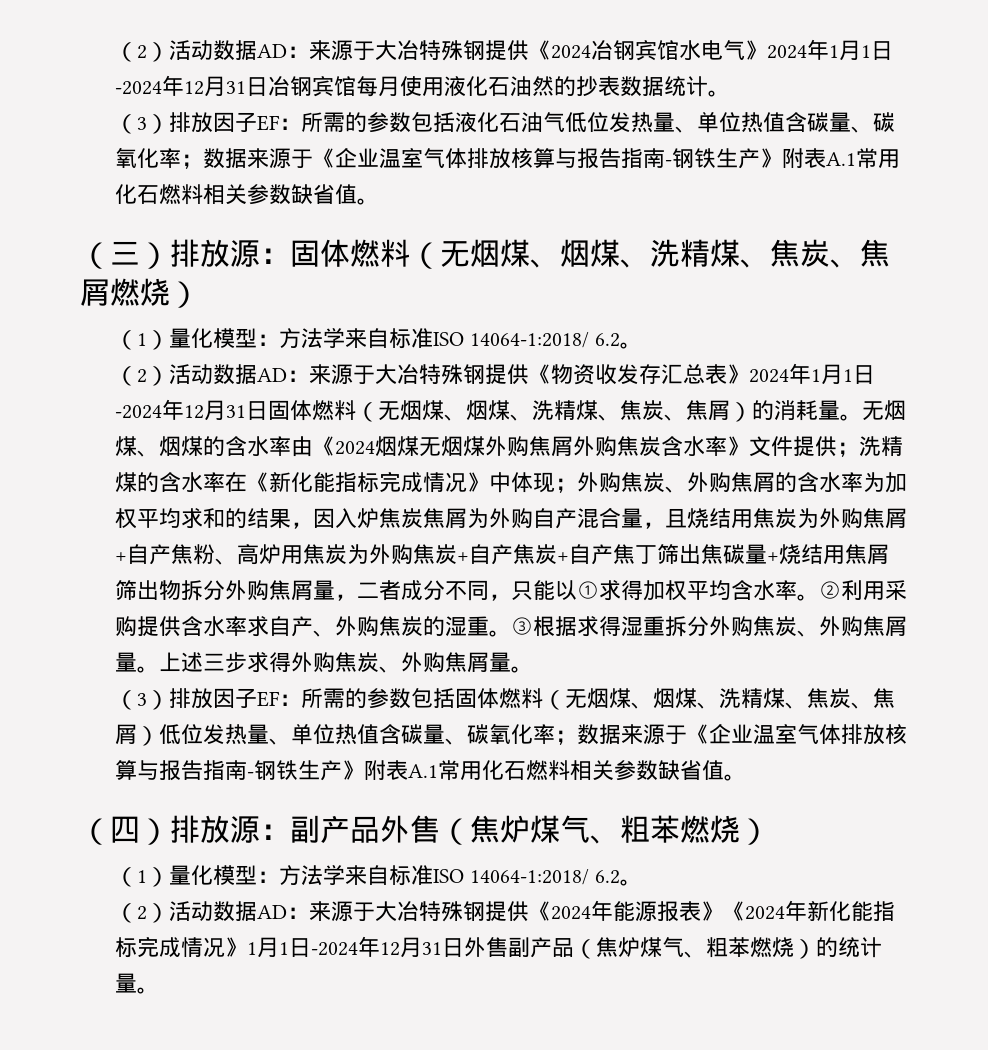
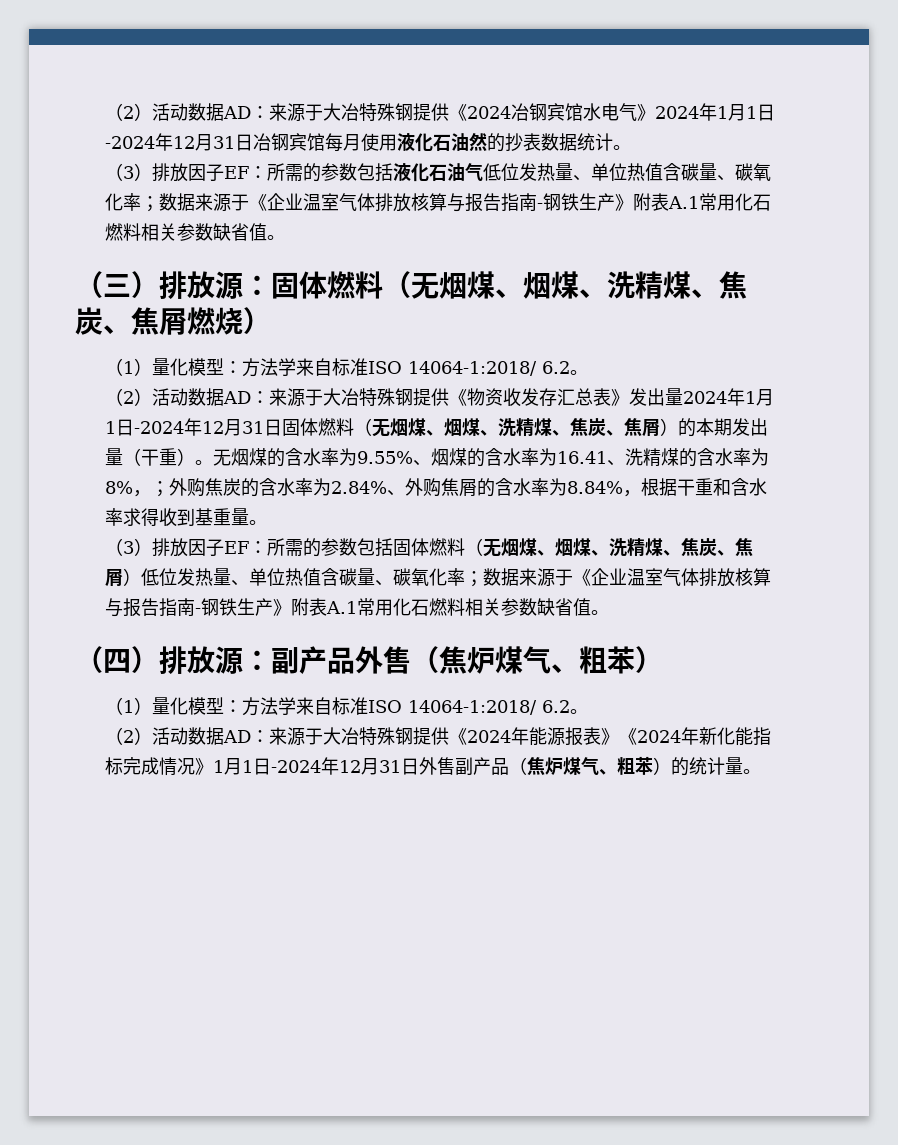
(750, 374) none -> [628,388,683,406] 发出量
[774,400,907,421] [115,436,904,457] [115,471,666,493] 消耗量。无烟煤、烟煤的含水率由《2024烟煤无烟煤外购焦屑外购焦炭含水率》文件提供；洗精煤的含水率在《新化能指标完成情况》中体现；外购焦炭 -> [695,418,768,436] [104,448,769,467] [104,478,387,497] 本期发出量（干重）。无烟煤的含水率为9.55%、烟煤的含水率为16.41、洗精煤的含水率为8%，；外购焦炭的含水率为2.84%
[885,472,908,493] [115,507,908,529] [115,544,890,565] [115,580,908,601] [115,616,908,637] [115,652,490,673] 加权平均求和的结果，因入炉焦炭焦屑为外购自产混合量，且烧结用焦炭为外购焦屑+自产焦粉、高炉用焦炭为外购焦炭+自产焦炭+自产焦丁筛出焦碳量+烧结用焦屑筛出物拆分外购焦屑量，二者成分不同，只能以①求得加权平均含水率。②利用采购提供含水率求自产、外购焦炭的湿重。③根据求得湿重拆分外购焦炭、外购焦屑量。上述三步求得外购焦炭、外购焦屑 -> [566,478,767,497] [104,508,231,527] 8.84%，根据干重和含水率求得收到基重
[680,815,740,843] 燃烧 -> (635, 660) none
[750,937,795,958] 燃烧 -> (653, 765) none

